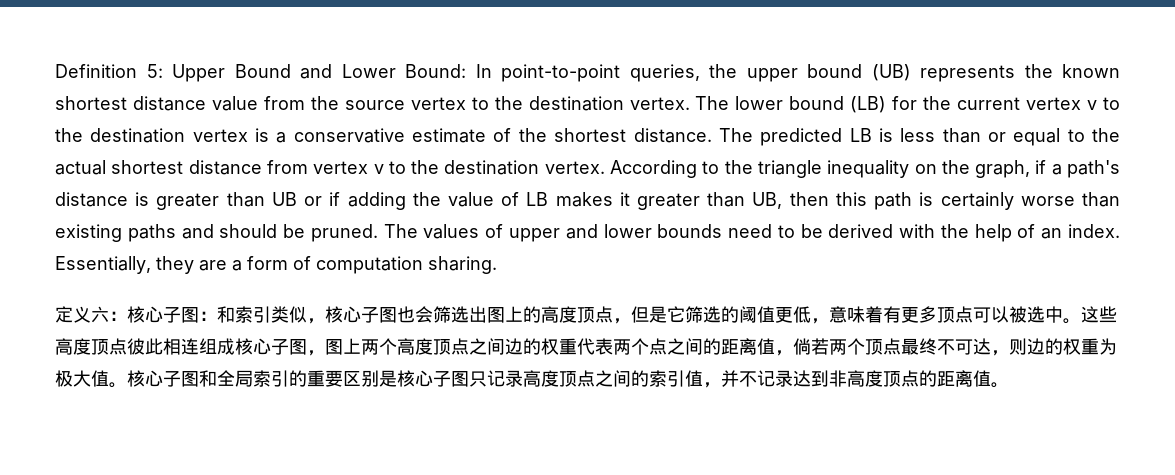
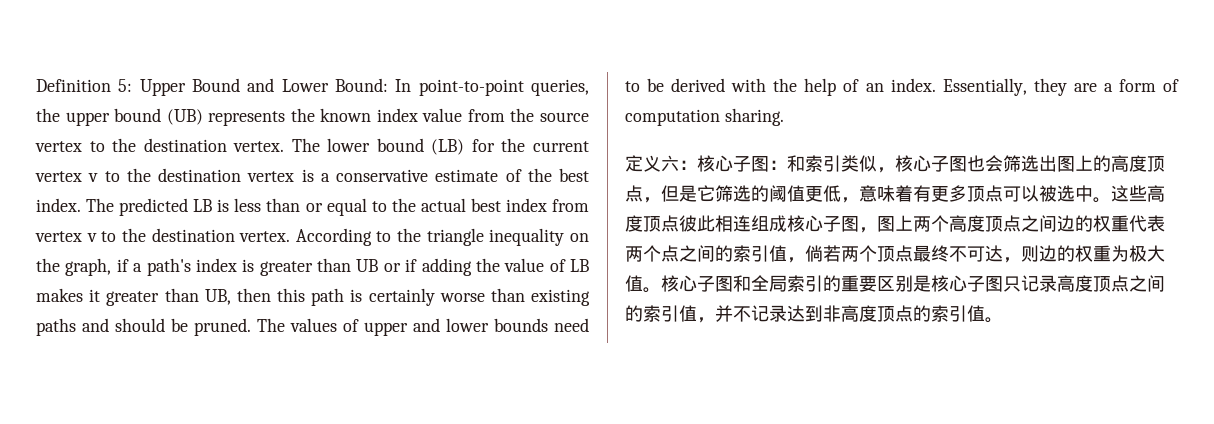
[55,96,206,111] shortest distance -> [376,108,418,122] index
[554,128,712,143] shortest distance. -> [559,168,589,182] [36,198,81,212] best index.
[111,160,262,175] shortest distance -> [470,198,547,212] best index
[55,192,128,207] distance -> [195,258,237,272] index
[721,338,757,355] 距离 -> [733,245,769,262] 索引
[937,370,973,387] 距离 -> [931,305,967,322] 索引

